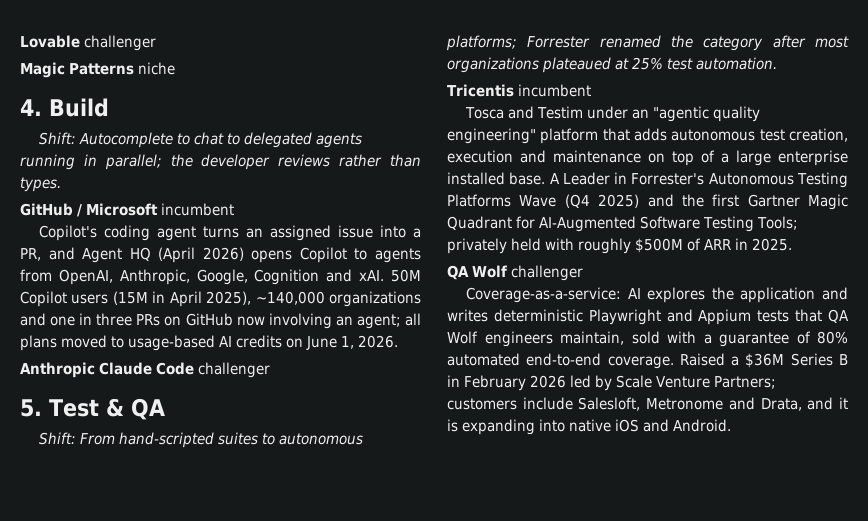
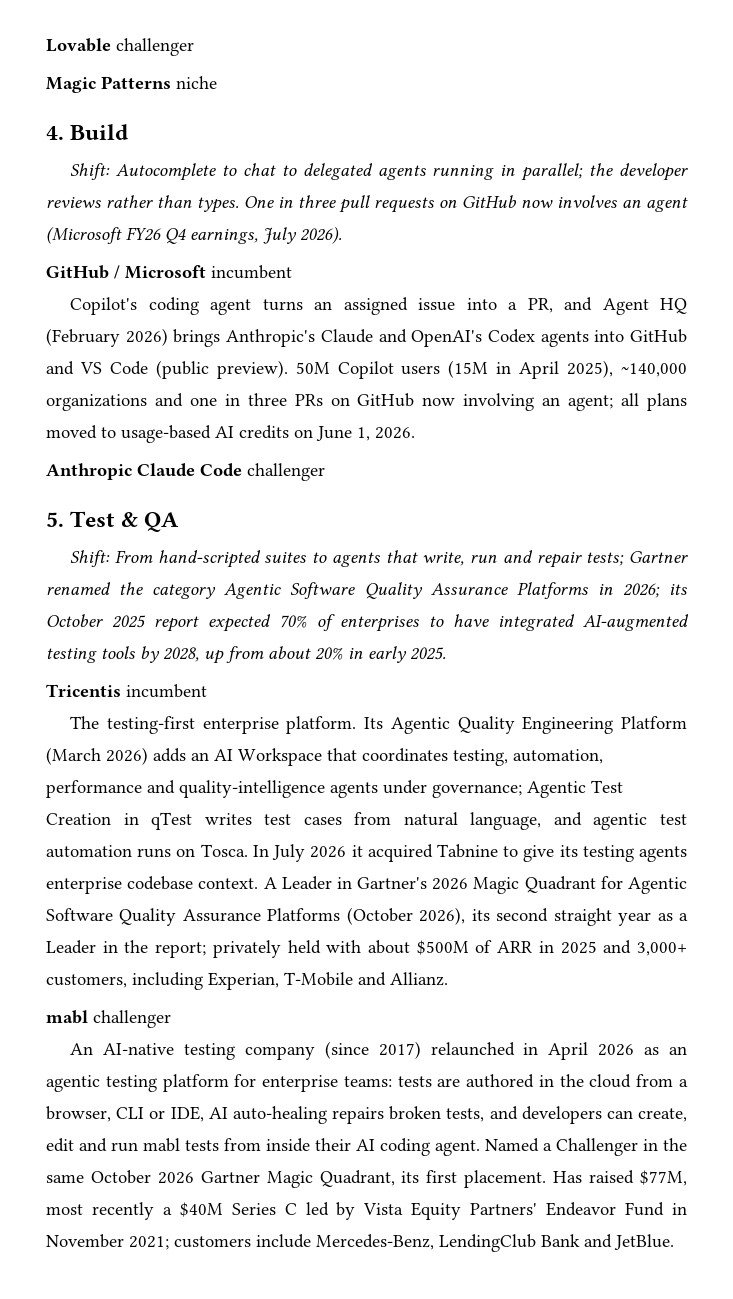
(61, 184) none -> [244,195,688,213] [46,226,342,244] One in three pull requests on GitHub now involves an agent (Microsoft FY26 Q4 earnings, July 2026).
[158,247,421,263] [20,269,385,285] (April 2026) opens Copilot to agents from OpenAI, Anthropic, Google, Cognition and xAI. -> [46,328,687,347] [46,360,288,379] (February 2026) brings Anthropic's Claude and OpenAI's Codex agents into GitHub and VS Code (public preview).
[279,433,364,445] [446,35,849,51] [447,57,777,73] [447,84,591,97] [465,106,761,122] [447,128,848,144] [447,150,848,166] [447,172,849,188] [447,194,848,210] [447,216,798,232] autonomous platforms; Forrester renamed the category after most organizations plateaued at 25% test automation. // Tricentis incumbent // Tosca and Testim under an "agentic quality engineering" platform that adds autonomous test creation, execution and maintenance on top of a large enterprise installed base. A Leader in Forrester's Autonomous Testing Platforms Wave (Q4 2025) and the first Gartner Magic Quadrant for AI-Augmented Software Testing Tools; -> [331,550,688,568] [46,582,688,599] [46,614,689,632] [46,646,446,664] [46,684,207,698] [70,716,688,734] [46,747,603,766] [46,780,623,798] [46,812,687,830] [46,844,687,862] [46,876,687,894] [46,907,688,926] [46,940,207,958] agents that write, run and repair tests; Gartner renamed the category Agentic Software Quality Assurance Platforms in 2026; its October 2025 report expected 70% of enterprises to have integrated AI-augmented testing tools by 2028, up from about 20% in early 2025. // Tricentis incumbent // The testing-first enterprise platform. Its Agentic Quality Engineering Platform (March 2026) adds an AI Workspace that coordinates testing, automation, performance and quality-intelligence agents under governance; Agentic Test Creation in qTest writes test cases from natural language, and agentic test automation runs on Tosca. In July 2026 it acquired Tabnine to give its testing agents enterprise codebase context. A Leader in Gartner's 2026 Magic Quadrant for Agentic Software Quality Assurance Platforms (October 2026), its second straight year as a Leader in the report;
[578,238,631,254] roughly -> [368,940,410,954] about
[752,238,792,251] [447,265,583,281] [466,287,848,303] [447,309,849,325] [447,331,848,347] [447,353,848,369] [447,375,776,391] [447,397,848,411] [447,419,731,435] 2025. // QA Wolf challenger // Coverage-as-a-service: AI explores the application and writes deterministic Playwright and Appium tests that QA Wolf engineers maintain, sold with a guarantee of 80% automated end-to-end coverage. Raised a $36M Series B in February 2026 led by Scale Venture Partners; customers include Salesloft, Metronome and Drata, and it is expanding into native iOS and Android. -> [560,940,687,956] [46,972,448,990] [46,1010,171,1028] [70,1041,687,1060] [46,1074,688,1092] [46,1106,687,1124] [46,1138,687,1156] [46,1170,687,1188] [46,1202,687,1220] [46,1234,674,1252] 2025 and 3,000+ customers, including Experian, T-Mobile and Allianz. // mabl challenger // An AI-native testing company (since 2017) relaunched in April 2026 as an agentic testing platform for enterprise teams: tests are authored in the cloud from a browser, CLI or IDE, AI auto-healing repairs broken tests, and developers can create, edit and run mabl tests from inside their AI coding agent. Named a Challenger in the same October 2026 Gartner Magic Quadrant, its first placement. Has raised $77M, most recently a $40M Series C led by Vista Equity Partners' Endeavor Fund in November 2021; customers include Mercedes-Benz, LendingClub Bank and JetBlue.

